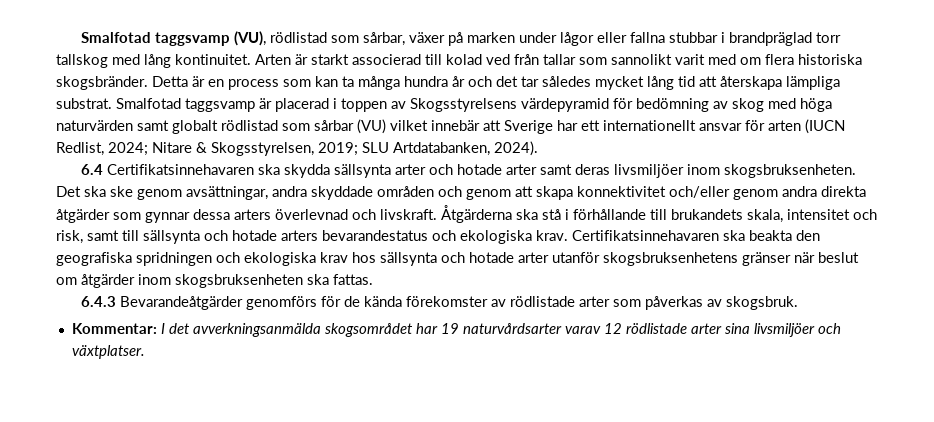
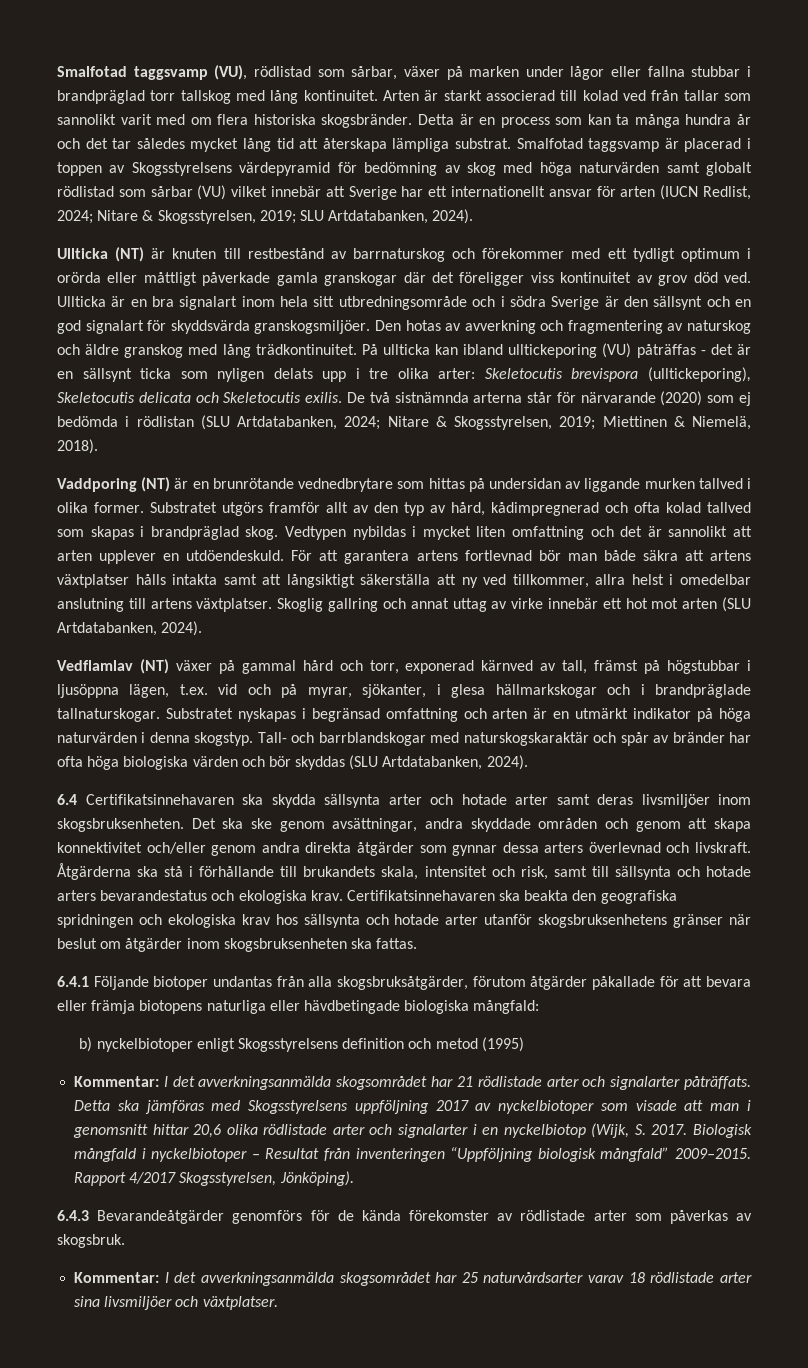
(538, 148) none -> [57,247,751,262] [57,272,752,286] [57,296,752,310] [57,320,751,334] [57,343,751,358] [57,367,752,382] [57,391,752,406] [57,415,751,430] [57,439,98,454] [57,477,751,492] [57,502,751,516] [57,526,753,540] [57,550,751,564] [57,574,751,588] [57,597,751,612] [57,621,203,636] [57,659,751,674] [57,684,751,698] [57,708,751,722] [57,732,751,746] [57,755,528,770] // Ullticka (NT) är knuten till restbestånd av barrnaturskog och förekommer med ett tydligt optimum i orörda eller måttligt påverkade gamla granskogar där det föreligger viss kontinuitet av grov död ved. Ullticka är en bra signalart inom hela sitt utbredningsområde och i södra Sverige är den sällsynt och en god signalart för skyddsvärda granskogsmiljöer. Den hotas av avverkning och fragmentering av naturskog och äldre granskog med lång trädkontinuitet. På ullticka kan ibland ulltickeporing (VU) påträffas - det är en sällsynt ticka som nyligen delats upp i tre olika arter: Skeletocutis brevispora (ulltickeporing), Skeletocutis delicata och Skeletocutis exilis. De två sistnämnda arterna står för närvarande (2020) som ej bedömda i rödlistan (SLU Artdatabanken, 2024; Nitare & Skogsstyrelsen, 2019; Miettinen & Niemelä, 2018). // Vaddporing (NT) är en brunrötande vednedbrytare som hittas på undersidan av liggande murken tallved i olika former. Substratet utgörs framför allt av den typ av hård, kådimpregnerad och ofta kolad tallved som skapas i brandpräglad skog. Vedtypen nybildas i mycket liten omfattning och det är sannolikt att arten upplever en utdöendeskuld. För att garantera artens fortlevnad bör man både säkra att artens växtplatser hålls intakta samt att långsiktigt säkerställa att ny ved tillkommer, allra helst i omedelbar anslutning till artens växtplatser. Skoglig gallring och annat uttag av virke innebär ett hot mot arten (SLU Artdatabanken, 2024). // Vedflamlav (NT) växer på gammal hård och torr, exponerad kärnved av tall, främst på högstubbar i ljusöppna lägen, t.ex. vid och på myrar, sjökanter, i glesa hällmarkskogar och i brandpräglade tallnaturskogar. Substratet nyskapas i begränsad omfattning och arten är en utmärkt indikator på höga naturvärden i denna skogstyp. Tall- och barrblandskogar med naturskogskaraktär och spår av bränder har ofta höga biologiska värden och bör skyddas (SLU Artdatabanken, 2024).
(373, 279) none -> [57,976,751,990] [57,1000,540,1014] [79,1037,524,1052] [74,1076,752,1090] [74,1100,751,1114] [73,1123,752,1138] [74,1147,752,1162] [74,1171,354,1186] // 6.4.1 Följande biotoper undantas från alla skogsbruksåtgärder, förutom åtgärder påkallade för att bevara eller främja biotopens naturliga eller hävdbetingade biologiska mångfald: // b) nyckelbiotoper enligt Skogsstyrelsens definition och metod (1995) // Kommentar: I det avverkningsanmälda skogsområdet har 21 rödlistade arter och signalarter påträffats. Detta ska jämföras med Skogsstyrelsens uppföljning 2017 av nyckelbiotoper som visade att man i genomsnitt hittar 20,6 olika rödlistade arter och signalarter i en nyckelbiotop (Wijk, S. 2017. Biologisk mångfald i nyckelbiotoper – Resultat från inventeringen “Uppföljning biologisk mångfald” 2009–2015. Rapport 4/2017 Skogsstyrelsen, Jönköping).
[440,323,459,334] 19 -> [461,1272,478,1283] 25
[603,323,622,334] 12 -> [628,1272,645,1283] 18

